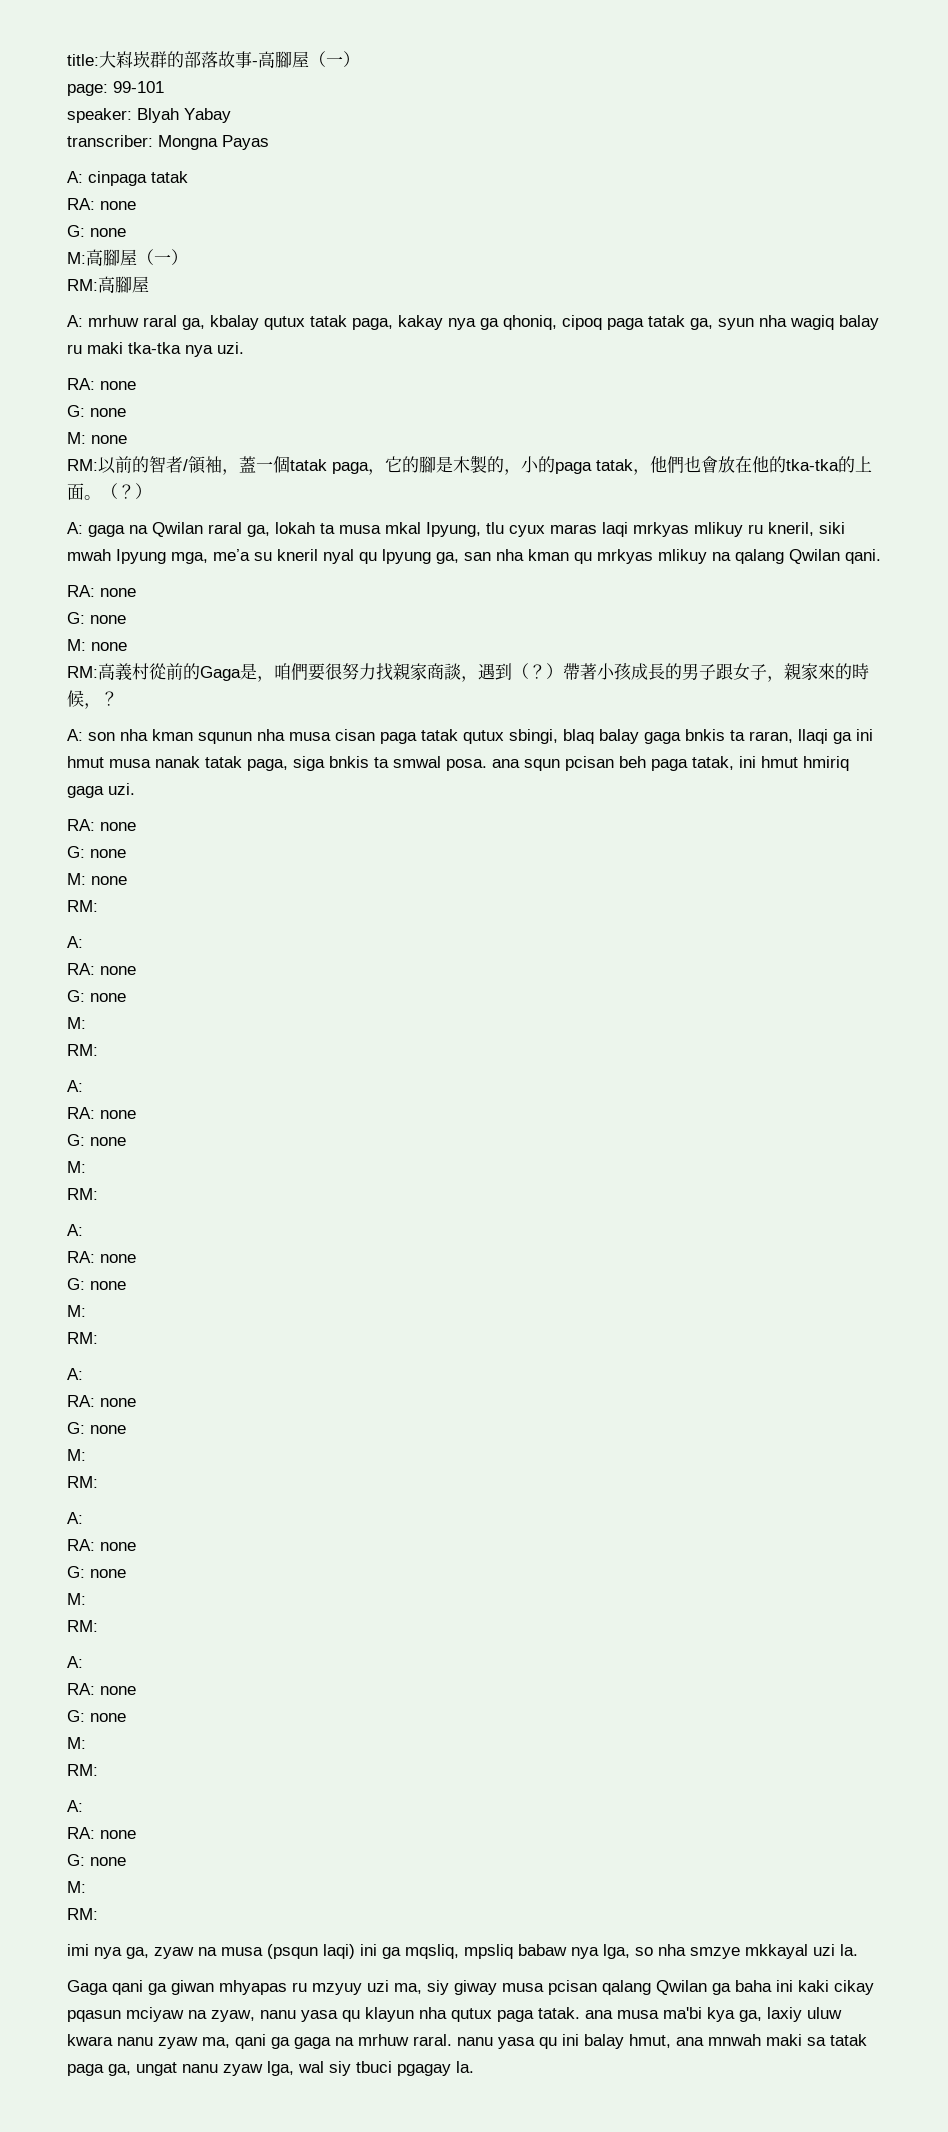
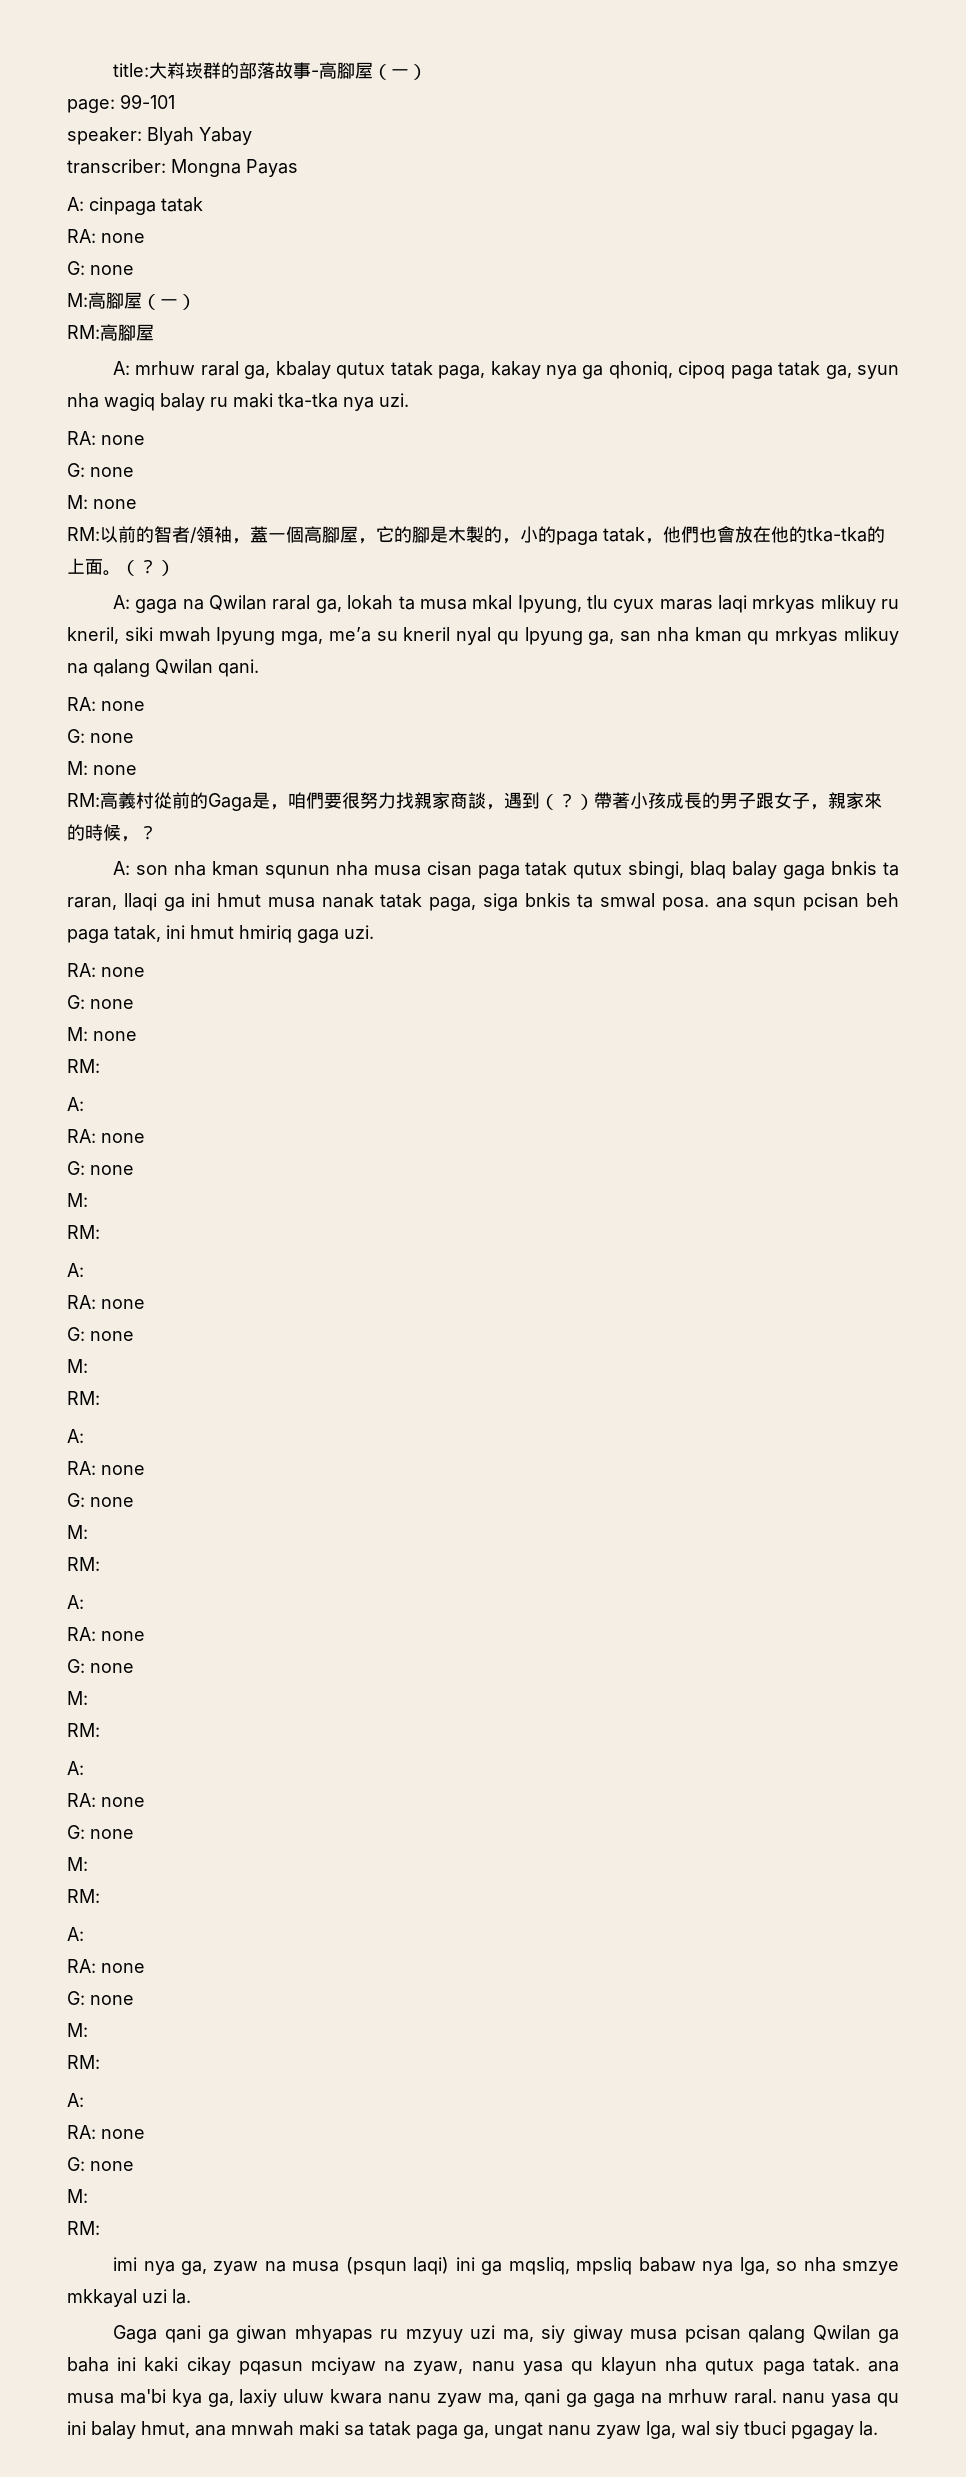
[290,459,369,474] tatak paga -> [304,526,358,543] 高腳屋

